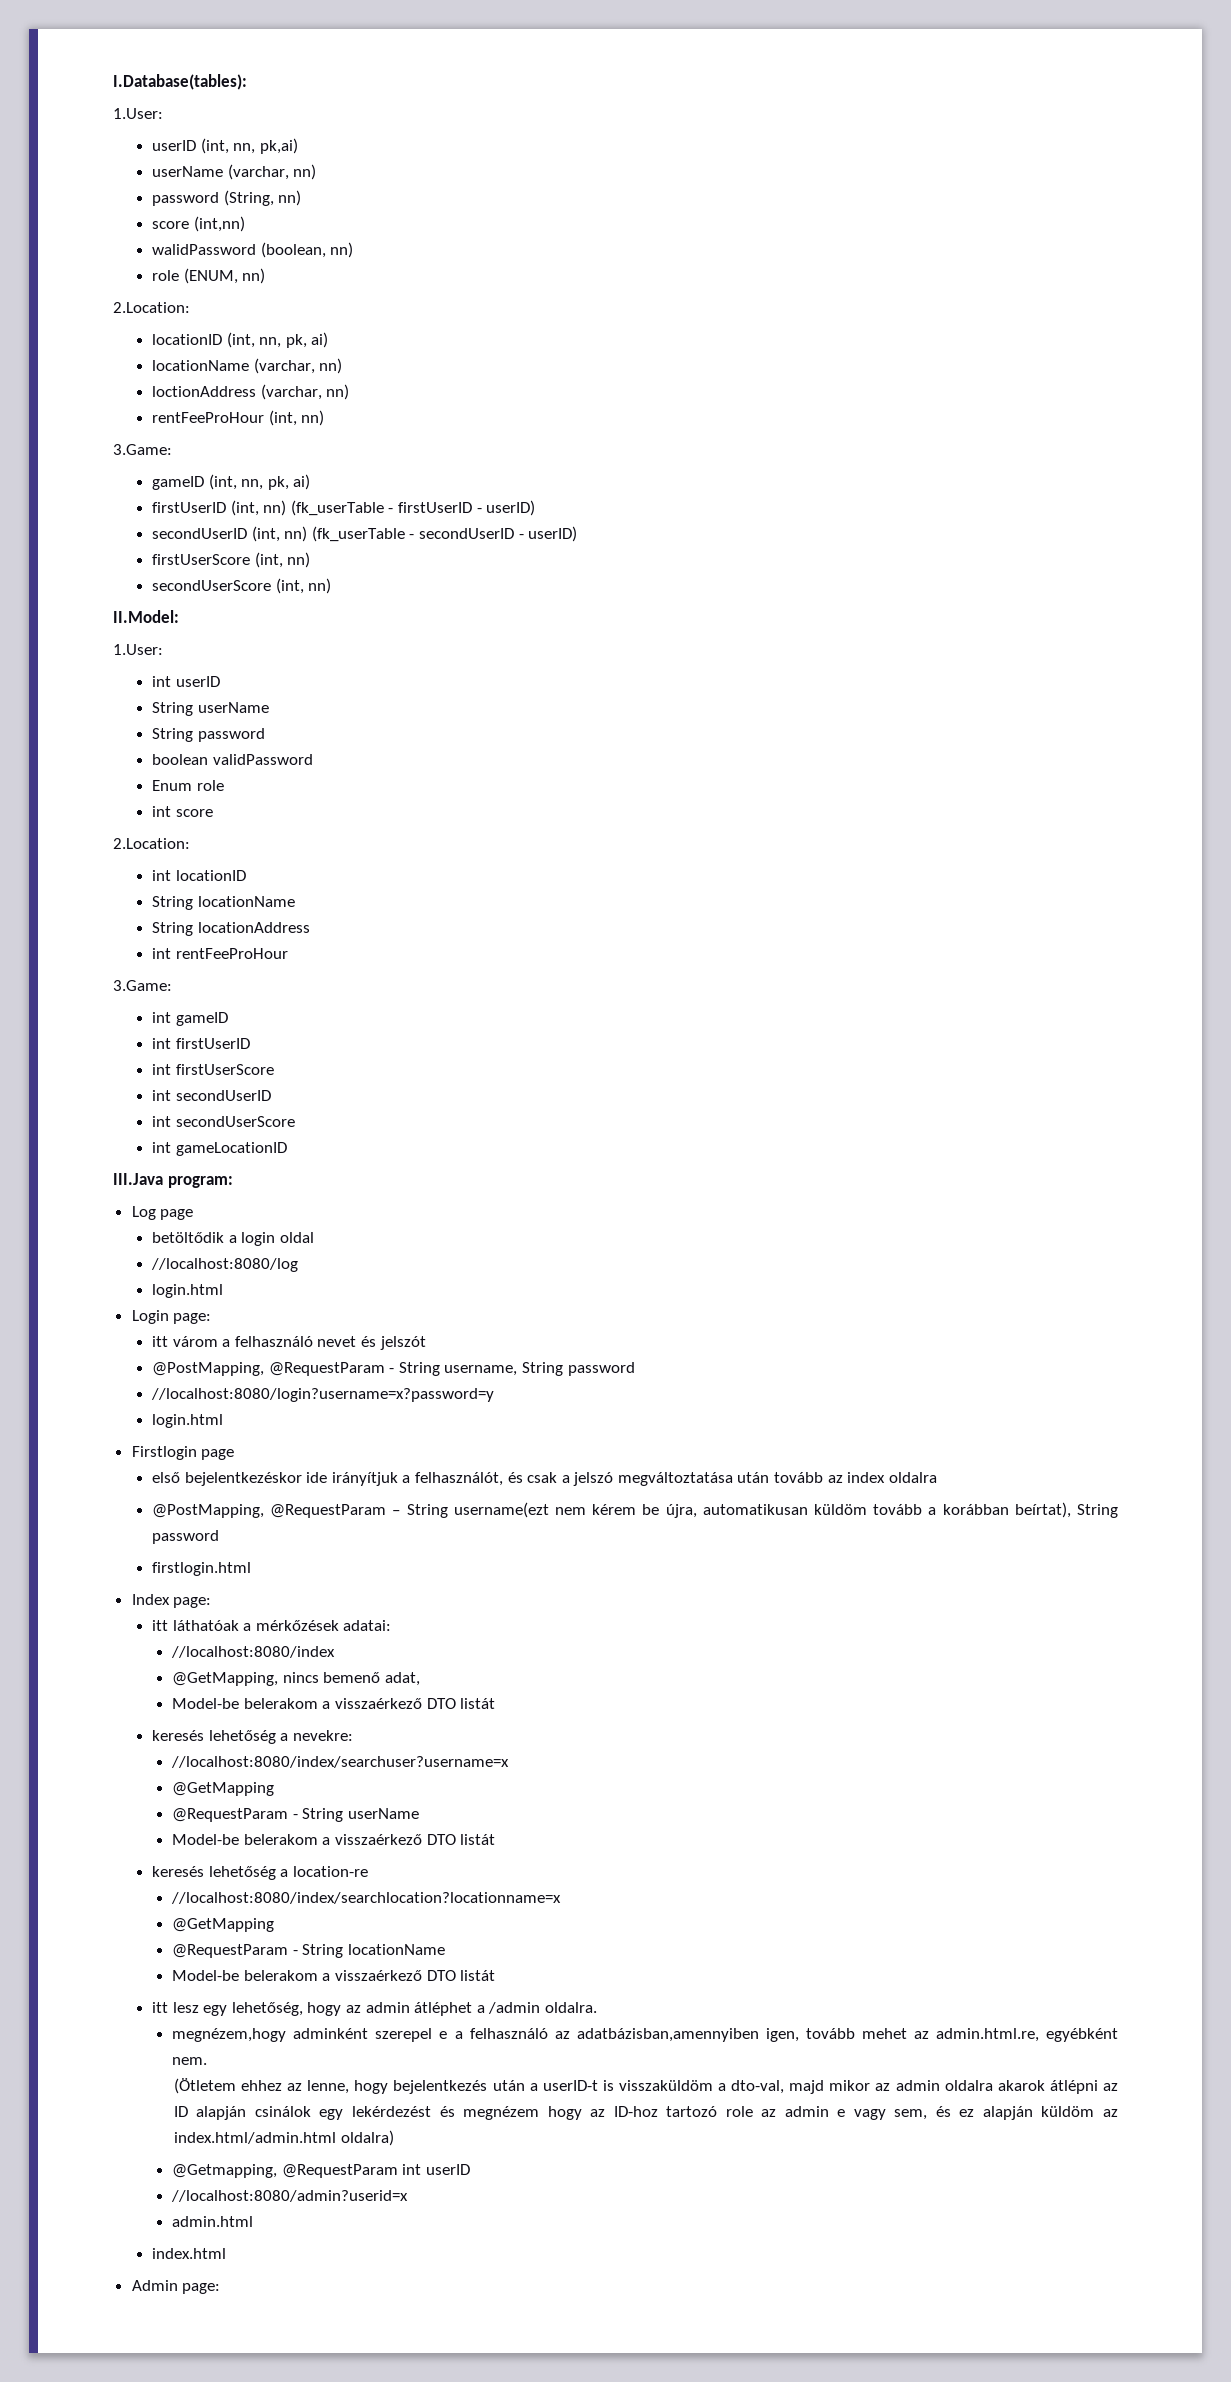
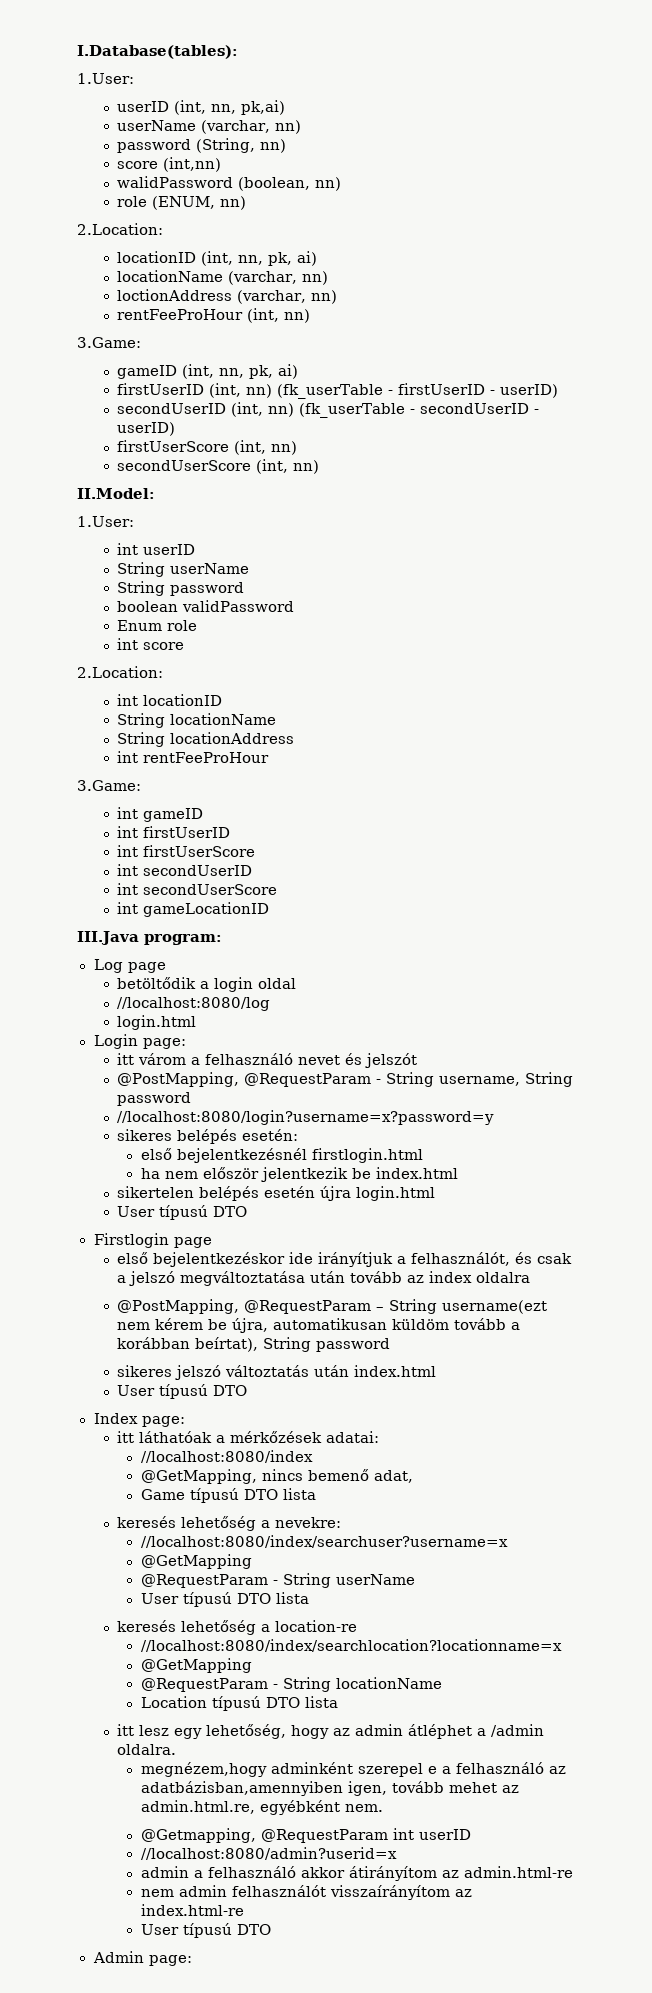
[152,1414,224,1428] login.html -> [117,1129,299,1144] [140,1148,423,1163] [140,1167,458,1182] [117,1186,436,1201] [117,1205,248,1220] sikeres belépés esetén: // első bejelentkezésnél firstlogin.html // ha nem először jelentkezik be index.html // sikertelen belépés esetén újra login.html // User típusú DTO
[152,1562,252,1576] firstlogin.html -> [117,1365,437,1380] [117,1384,248,1399] sikeres jelszó változtatás után index.html // User típusú DTO
[172,1698,496,1709] Model-be belerakom a visszaérkező DTO listát -> [140,1488,316,1503] Game típusú DTO lista
[172,1834,496,1845] Model-be belerakom a visszaérkező DTO listát -> [140,1592,309,1607] User típusú DTO lista
[172,1970,496,1981] Model-be belerakom a visszaérkező DTO listát -> [140,1696,338,1711] Location típusú DTO lista
[173,2078,1118,2094] [173,2106,1118,2120] [173,2130,394,2146] // (Ötletem ehhez az lenne, hogy bejelentkezés után a userID-t is visszaküldöm a dto-val, majd mikor az admin oldalra akarok átlépni az ID alapján csinálok egy lekérdezést és megnézem hogy az ID-hoz tartozó role az admin e vagy sem, és ez alapján küldöm az index.html/admin.html oldalra) -> (383, 1808) none
[172,2216,254,2227] [152,2248,227,2259] admin.html // index.html -> [140,1866,573,1881] [140,1885,472,1900] [140,1904,244,1916] [140,1923,271,1938] admin a felhasználó akkor átirányítom az admin.html-re // nem admin felhasználót visszaírányítom az index.html-re // User típusú DTO

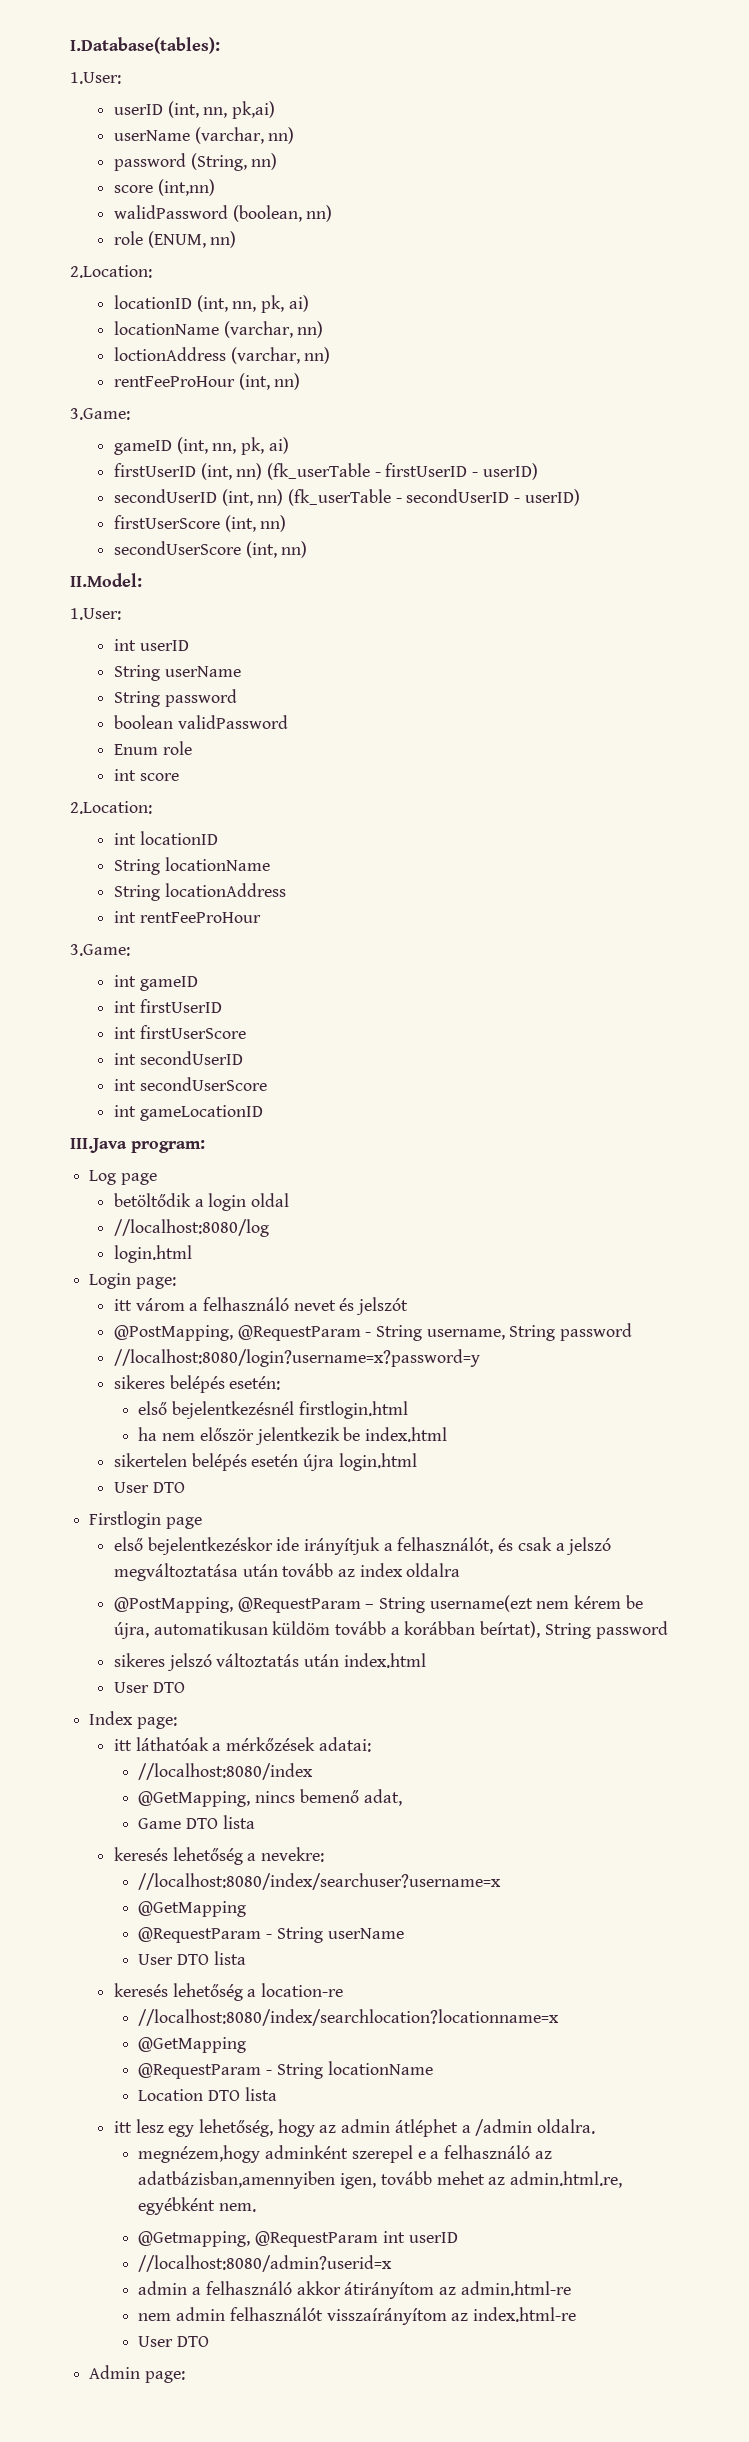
[159,1205,209,1220] típusú -> (149, 1487) none
[159,1384,209,1399] típusú -> (149, 1687) none
[189,1488,239,1503] típusú -> (182, 1823) none
[182,1592,232,1607] típusú -> (174, 1959) none
[211,1696,261,1711] típusú -> (204, 2095) none
[182,1923,232,1938] típusú -> (174, 2341) none

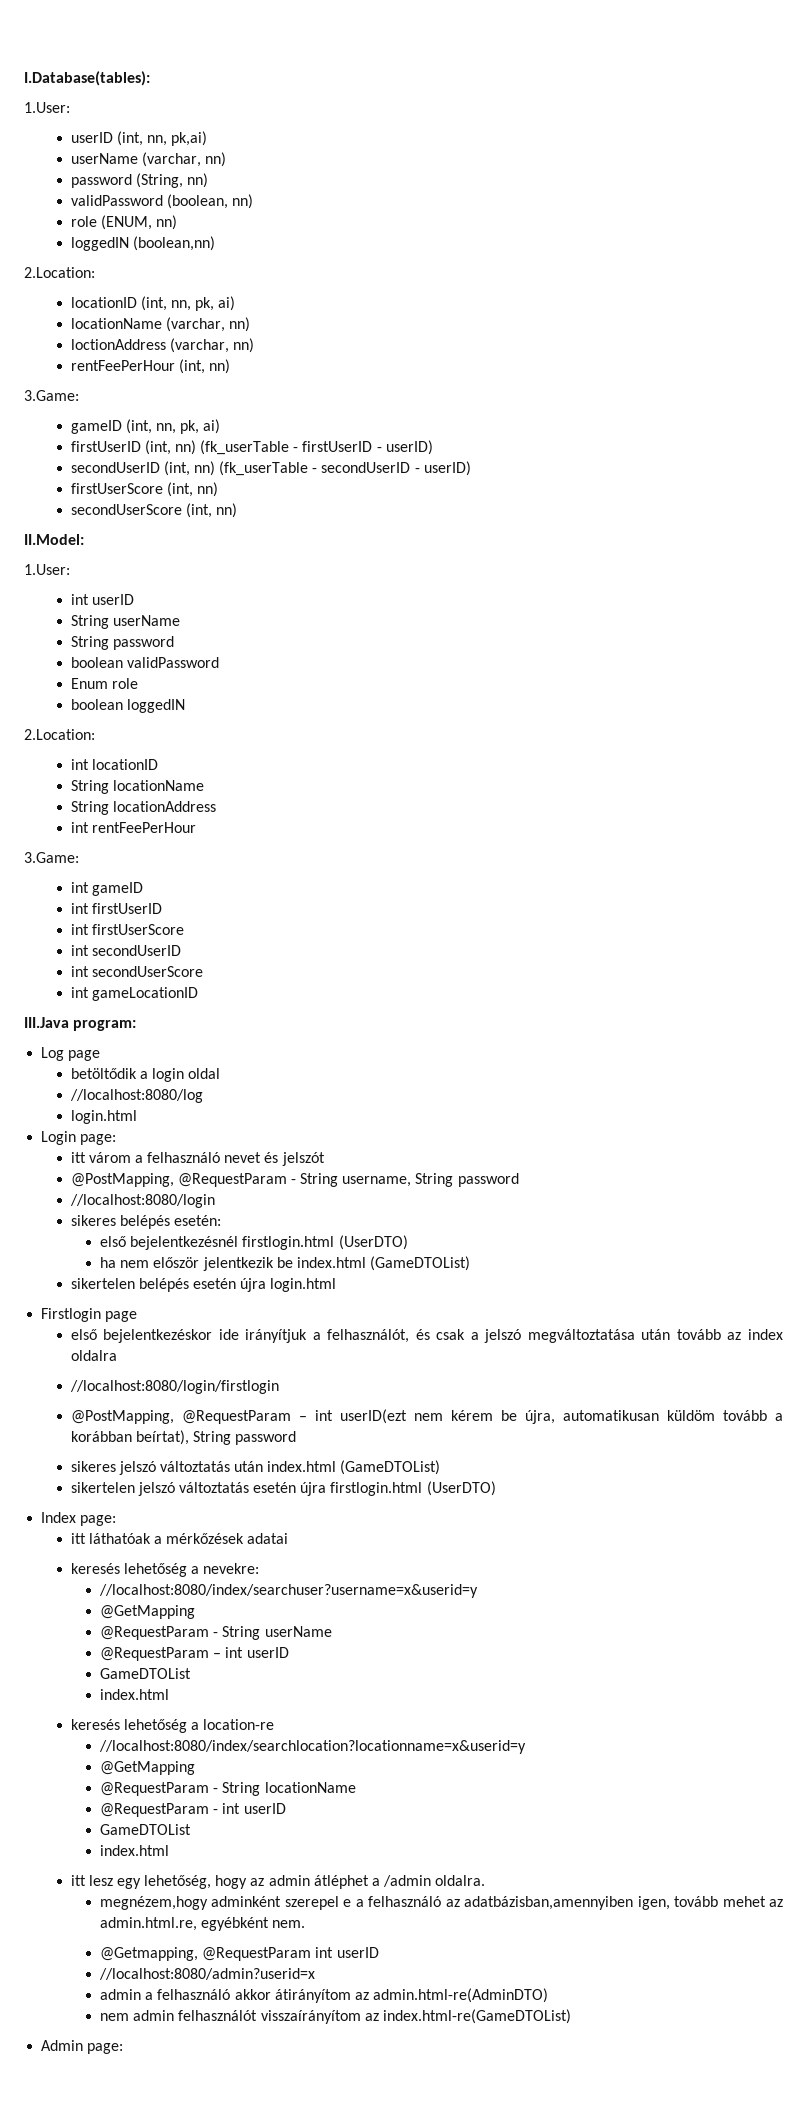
[113,179,215,196] [113,205,228,219] score (int,nn) // walidPassword -> [70,195,163,206] validPassword
(237, 239) none -> [70,236,215,251] // loggedIN (boolean,nn)
[113,376,235,387] rentFeeProHour -> [70,360,175,371] rentFeePerHour
[113,769,179,781] int score -> [70,699,185,713] boolean loggedIN
[139,912,261,923] rentFeeProHour -> [91,822,196,833] rentFeePerHour
[113,1349,480,1367] //localhost:8080/login?username=x?password=y -> [69,1194,215,1208] //localhost:8080/login
(408, 1410) none -> [338,1235,408,1250] (UserDTO)
(448, 1434) none -> [370,1256,471,1271] (GameDTOList)
[113,1482,185,1493] // User DTO -> (337, 1285) none
[113,1595,533,1613] // @PostMapping, @RequestParam – String username(ezt -> [69,1380,279,1394] [70,1409,407,1424] // //localhost:8080/login/firstlogin // @PostMapping, @RequestParam – int userID(ezt
[113,1682,185,1693] // User DTO -> [340,1460,441,1475] [70,1481,496,1496] (GameDTOList) // sikertelen jelszó változtatás esetén újra firstlogin.html (UserDTO)
[318,1737,371,1752] [138,1763,314,1780] [138,1789,402,1807] [138,1815,255,1829] adatai: // //localhost:8080/index // @GetMapping, nincs bemenő adat, // Game DTO lista -> [247,1533,289,1544] adatai
[138,1873,502,1890] //localhost:8080/index/searchuser?username=x -> [98,1584,478,1598] //localhost:8080/index/searchuser?username=x&userid=y
[138,1951,246,1965] User DTO lista -> [99,1647,289,1661] [99,1668,191,1679] [99,1689,169,1700] @RequestParam – int userID // GameDTOList // index.html
[138,2009,560,2026] //localhost:8080/index/searchlocation?locationname=x -> [98,1740,526,1754] //localhost:8080/index/searchlocation?locationname=x&userid=y
[138,2087,277,2101] Location DTO lista -> [99,1803,286,1817] [99,1824,191,1835] [99,1845,169,1856] @RequestParam - int userID // GameDTOList // index.html
[460,2281,571,2296] admin.html-re -> [373,1988,549,2003] admin.html-re(AdminDTO)
[473,2307,577,2322] [138,2336,210,2347] index.html-re // User DTO -> [382,2009,571,2024] index.html-re(GameDTOList)

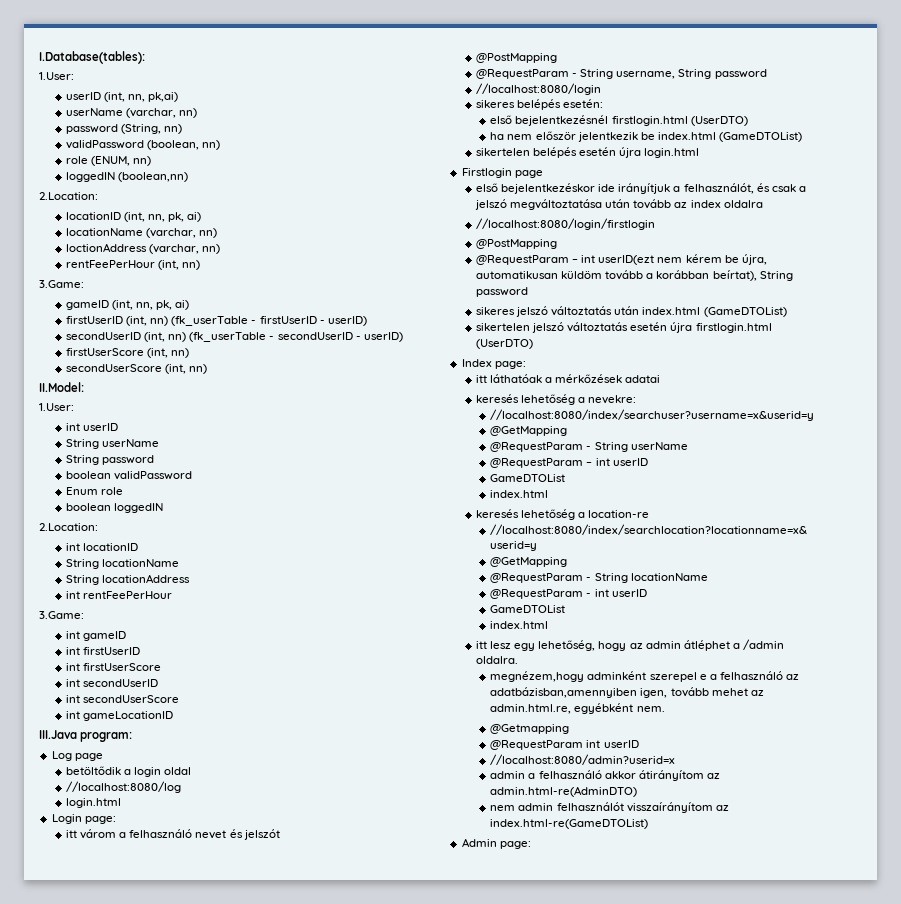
[70,1173,174,1187] @PostMapping, -> [476,53,558,63] @PostMapping //
[70,1410,174,1424] @PostMapping, -> [476,239,558,249] @PostMapping //
[99,1947,198,1961] @Getmapping, -> [490,724,570,734] @Getmapping //

